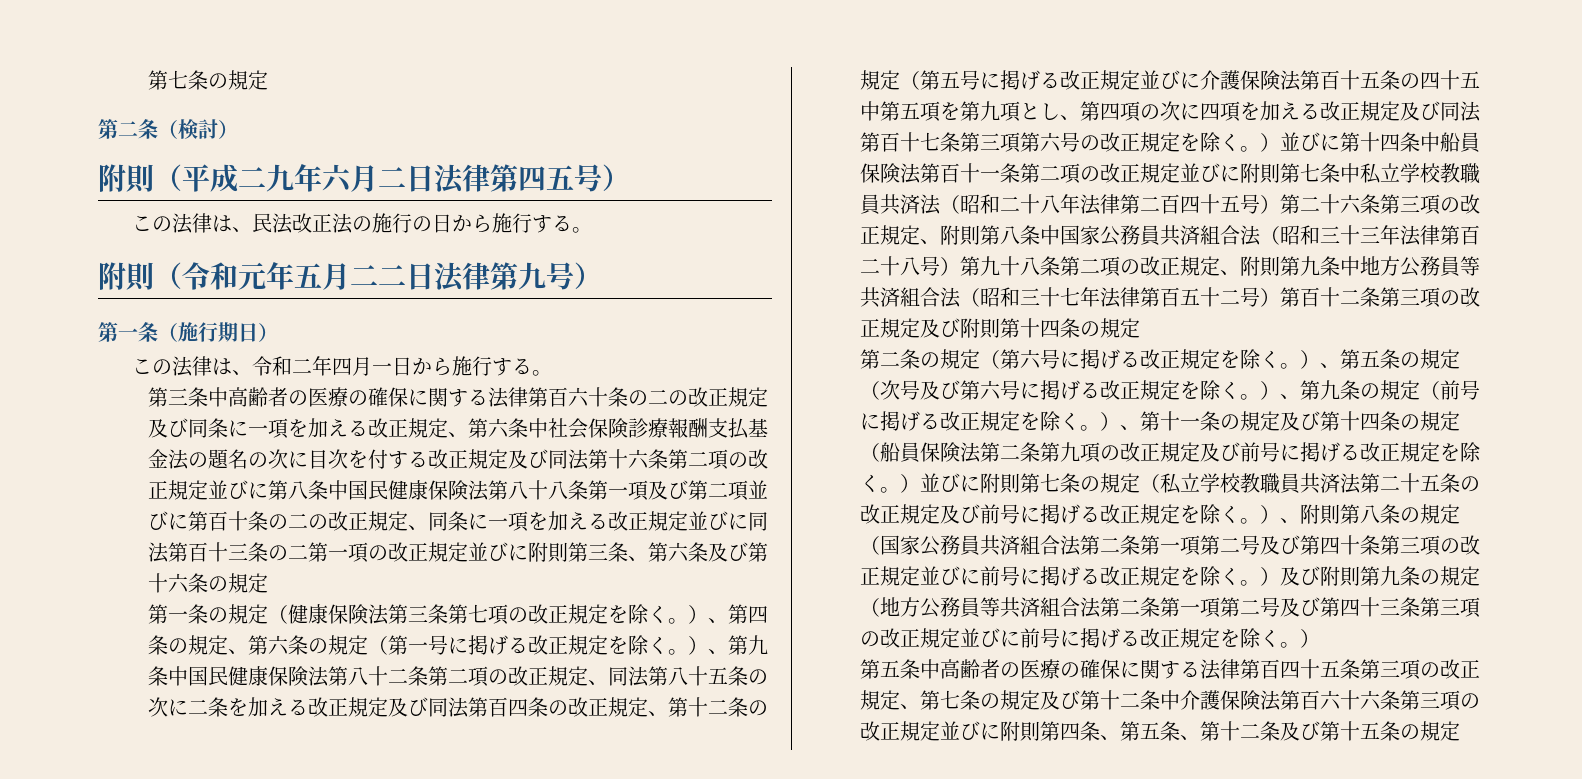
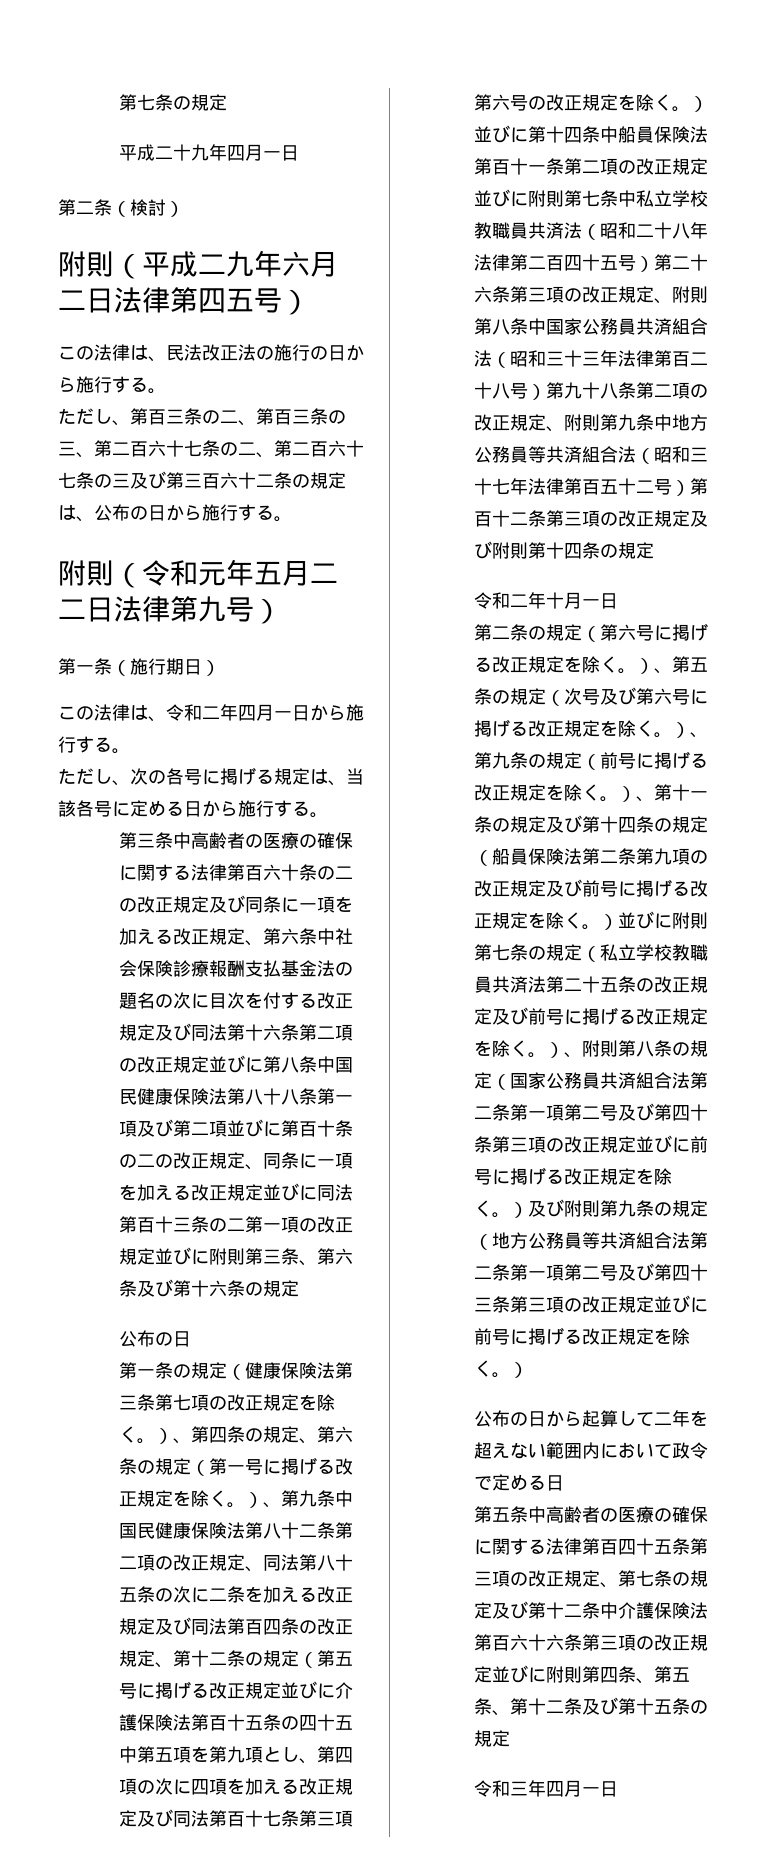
[148,70,269,90] 第七条の規定 -> [118,94,227,111] [118,144,299,161] 第七条の規定 // 平成二十九年四月一日
(593, 230) none -> [58,408,346,426] [58,440,364,458] [58,471,346,489] [58,504,292,522] // ただし、第百三条の二、第百三条の三、第二百六十七条の二、第二百六十七条の三及び第三百六十二条の規定は、公布の日から施行する。
(553, 373) none -> [58,767,364,786] [58,800,328,818] // ただし、次の各号に掲げる規定は、当該各号に定める日から施行する。
(269, 583) none -> [118,1330,191,1347] // 公布の日
(1141, 328) none -> [473,592,618,609] // 令和二年十月一日
(1321, 638) none -> [473,1410,708,1427] [473,1442,708,1459] [473,1474,564,1491] // 公布の日から起算して二年を超えない範囲内において政令で定める日
(1461, 731) none -> [473,1780,618,1797] // 令和三年四月一日

